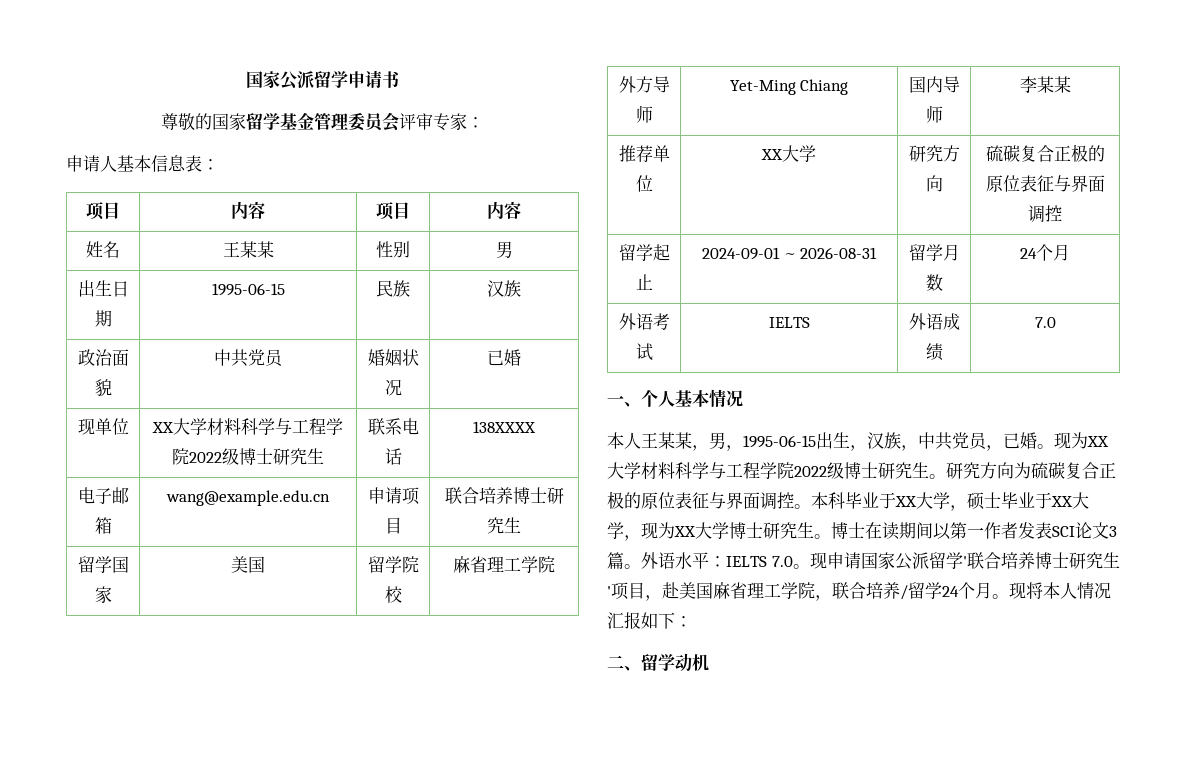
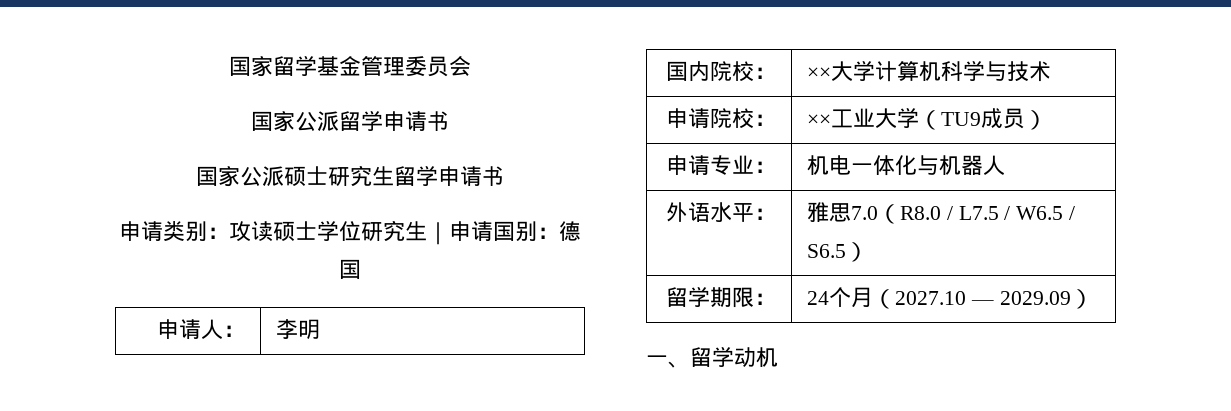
[246,70,400,90] [161,113,246,131] 国家公派留学申请书 // 尊敬的国家 -> [229,56,273,77] 国家
[399,113,484,131] [66,155,219,172] [86,202,120,220] [231,201,265,219] [376,202,410,220] [487,201,521,219] [86,241,120,258] [222,241,274,258] [376,241,410,258] [495,241,513,258] [77,280,129,297] [94,310,112,327] [211,283,285,296] [376,280,410,297] [487,280,521,297] [77,349,129,366] [94,379,112,396] [214,349,284,367] [367,349,419,366] [384,379,402,396] [487,349,521,366] [77,418,129,435] [152,418,343,436] [172,448,324,465] [367,418,419,435] [384,448,402,465] [473,421,536,433] [77,487,129,504] [94,517,112,534] [166,490,330,506] [367,487,420,505] [384,517,402,534] [444,487,564,504] [487,517,521,534] [77,556,129,573] [94,586,112,604] [231,556,265,573] [367,556,419,573] [384,586,403,603] [453,556,555,573] [618,76,670,93] [635,105,653,123] [729,79,849,95] [908,76,960,93] [925,105,943,123] [1019,76,1071,93] [618,145,670,163] [635,175,653,192] [761,145,816,162] [908,145,960,162] [925,175,943,192] [985,144,1105,162] [985,175,1105,192] [1028,205,1062,223] [618,244,670,261] [635,274,653,290] [701,247,878,260] [908,244,960,261] [925,274,943,291] [1020,244,1070,261] [618,313,670,330] [635,343,653,361] [768,317,810,328] [908,313,960,330] [925,343,943,361] [1034,317,1056,328] [607,389,743,407] [607,432,1109,451] [607,462,1116,480] [607,491,1089,511] [607,522,1117,541] [607,552,1120,570] [607,582,1111,601] [607,612,692,629] [607,655,624,669] 评审专家： // 申请人基本信息表： // 项目 | 内容 | 项目 | 内容 // 姓名 | 王某某 | 性别 | 男 // 出生日期 | 1995-06-15 | 民族 | 汉族 // 政治面貌 | 中共党员 | 婚姻状况 | 已婚 // 现单位 | XX大学材料科学与工程学院2022级博士研究生 | 联系电话 | 138XXXX // 电子邮箱 | wang@example.edu.cn | 申请项目 | 联合培养博士研究生 // 留学国家 | 美国 | 留学院校 | 麻省理工学院 // 外方导师 | Yet-Ming Chiang | 国内导师 | 李某某 // 推荐单位 | XX大学 | 研究方向 | 硫碳复合正极的原位表征与界面调控 // 留学起止 | 2024-09-01 ~ 2026-08-31 | 留学月数 | 24个月 // 外语考试 | IELTS | 外语成绩 | 7.0 // 一、个人基本情况 // 本人王某某，男，1995-06-15出生，汉族，中共党员，已婚。现为XX大学材料科学与工程学院2022级博士研究生。研究方向为硫碳复合正极的原位表征与界面调控。本科毕业于XX大学，硕士毕业于XX大学，现为XX大学博士研究生。博士在读期间以第一作者发表SCI论文3篇。外语水平：IELTS 7.0。现申请国家公派留学'联合培养博士研究生'项目，赴美国麻省理工学院，联合培养/留学24个月。现将本人情况汇报如下： // 二 -> [251,111,449,132] [196,165,504,187] [119,220,581,245] [339,259,361,279] [156,319,245,339] [276,319,321,339] [665,61,776,82] [807,61,1052,82] [665,108,776,129] [807,108,1048,130] [665,155,776,175] [807,155,1006,176] [665,202,776,222] [807,202,1076,224] [807,242,869,262] [665,287,776,308] [807,287,1093,309] [646,355,668,365] // 国家公派留学申请书 // 国家公派硕士研究生留学申请书 // 申请类别：攻读硕士学位研究生｜申请国别：德国 // 申请人： | 李明 // 国内院校： | ××大学计算机科学与技术 // 申请院校： | ××工业大学（TU9成员） // 申请专业： | 机电一体化与机器人 // 外语水平： | 雅思7.0（R8.0 / L7.5 / W6.5 / S6.5） // 留学期限： | 24个月（2027.10 — 2029.09） // 一

